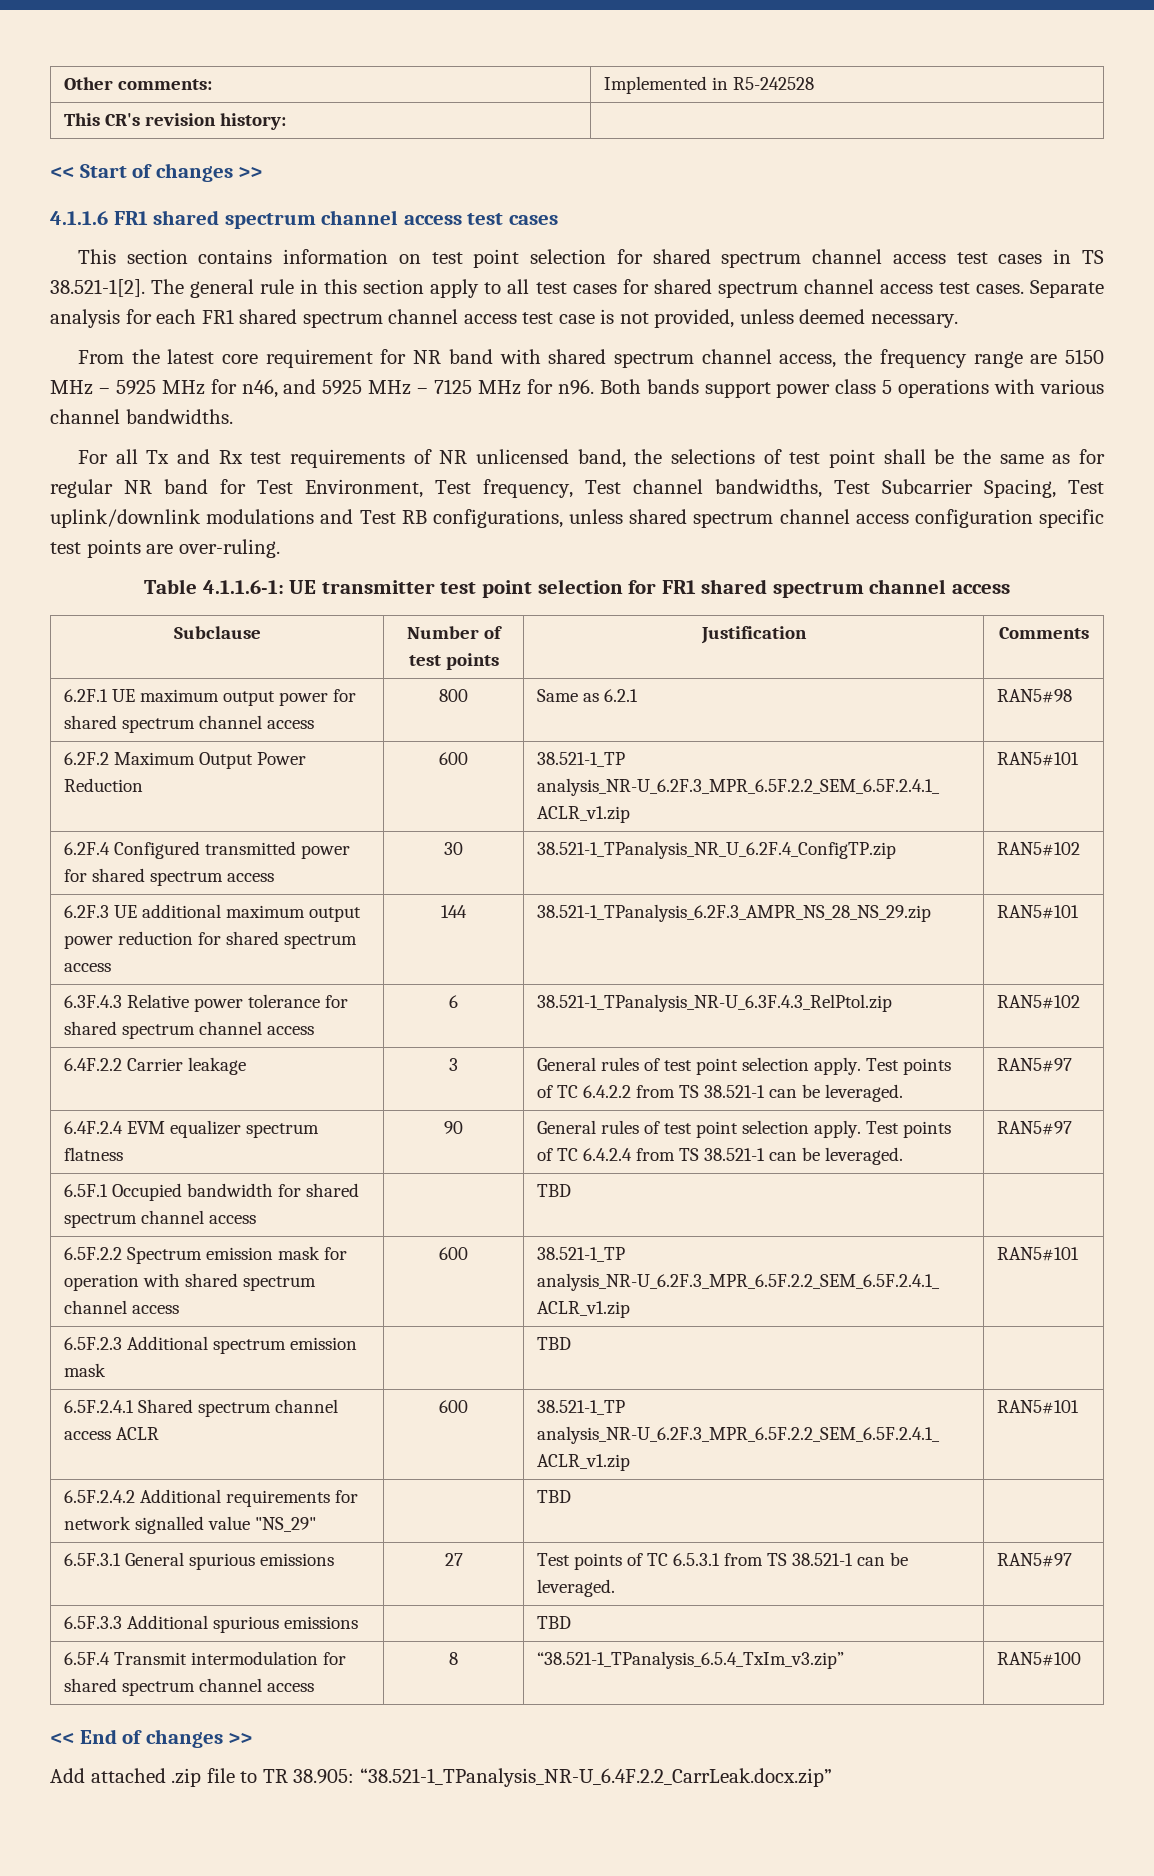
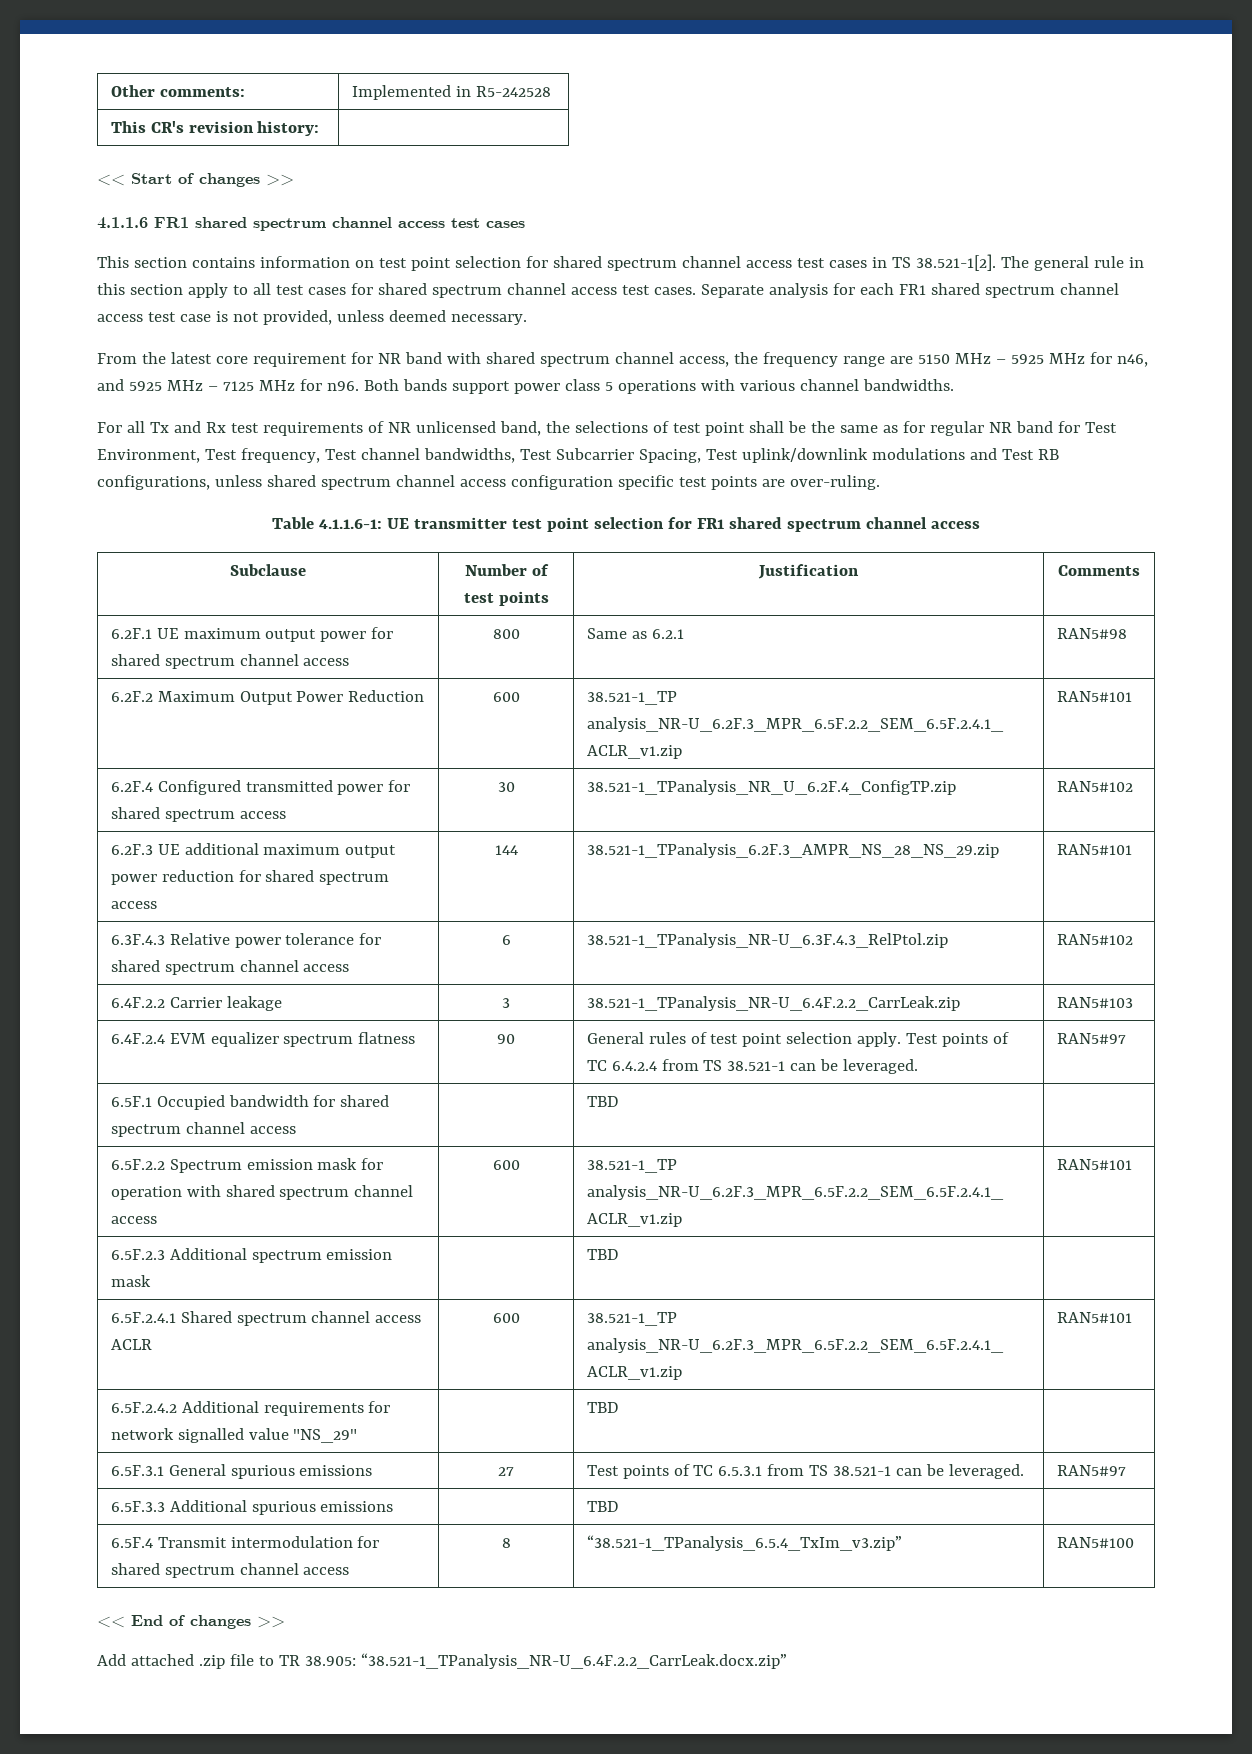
[537,1057,952,1075] [537,1084,904,1102] [997,1058,1073,1072] General rules of test point selection apply. Test points of TC 6.4.2.2 from TS 38.521-1 can be leveraged. | RAN5#97 -> [586,996,960,1011] [1056,997,1133,1008] 38.521-1_TPanalysis_NR-U_6.4F.2.2_CarrLeak.zip | RAN5#103

